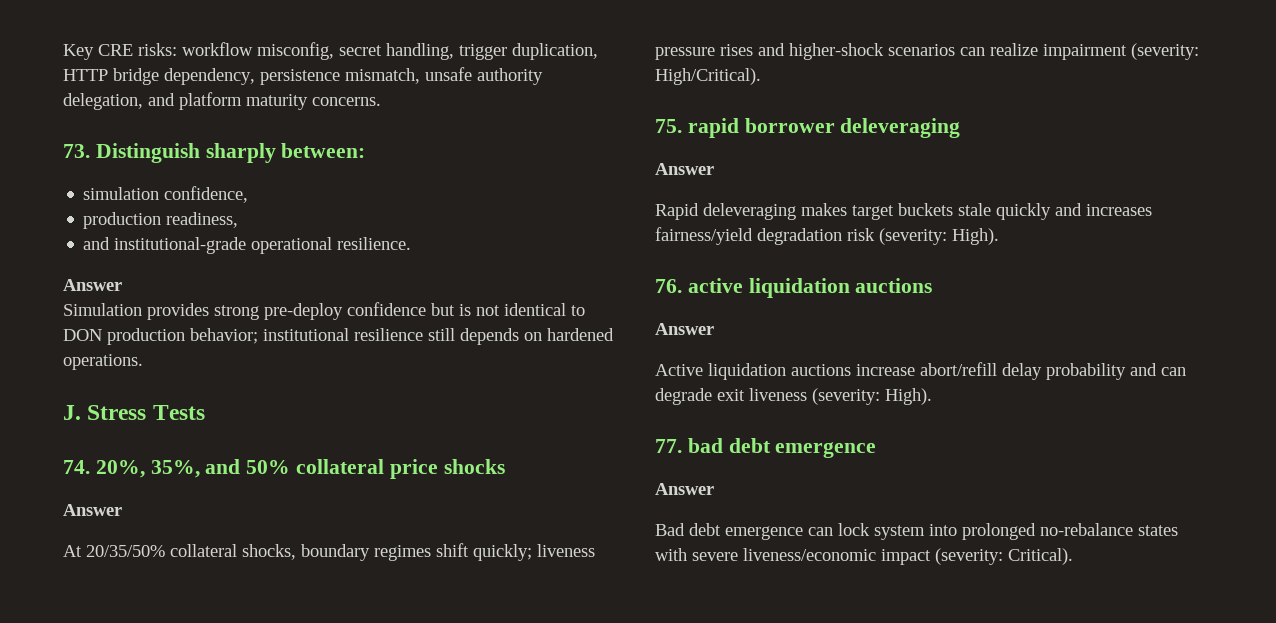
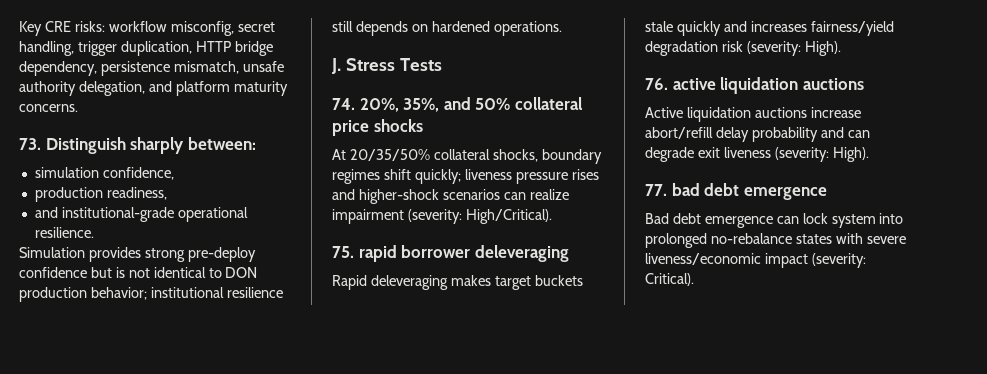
[63,279,122,291] // Answer -> (94, 232) none
[63,504,122,516] // Answer -> (423, 125) none
[655,163,714,175] // Answer -> (569, 253) none
[655,323,714,335] // Answer -> (864, 84) none
[655,483,714,495] // Answer -> (827, 193) none

